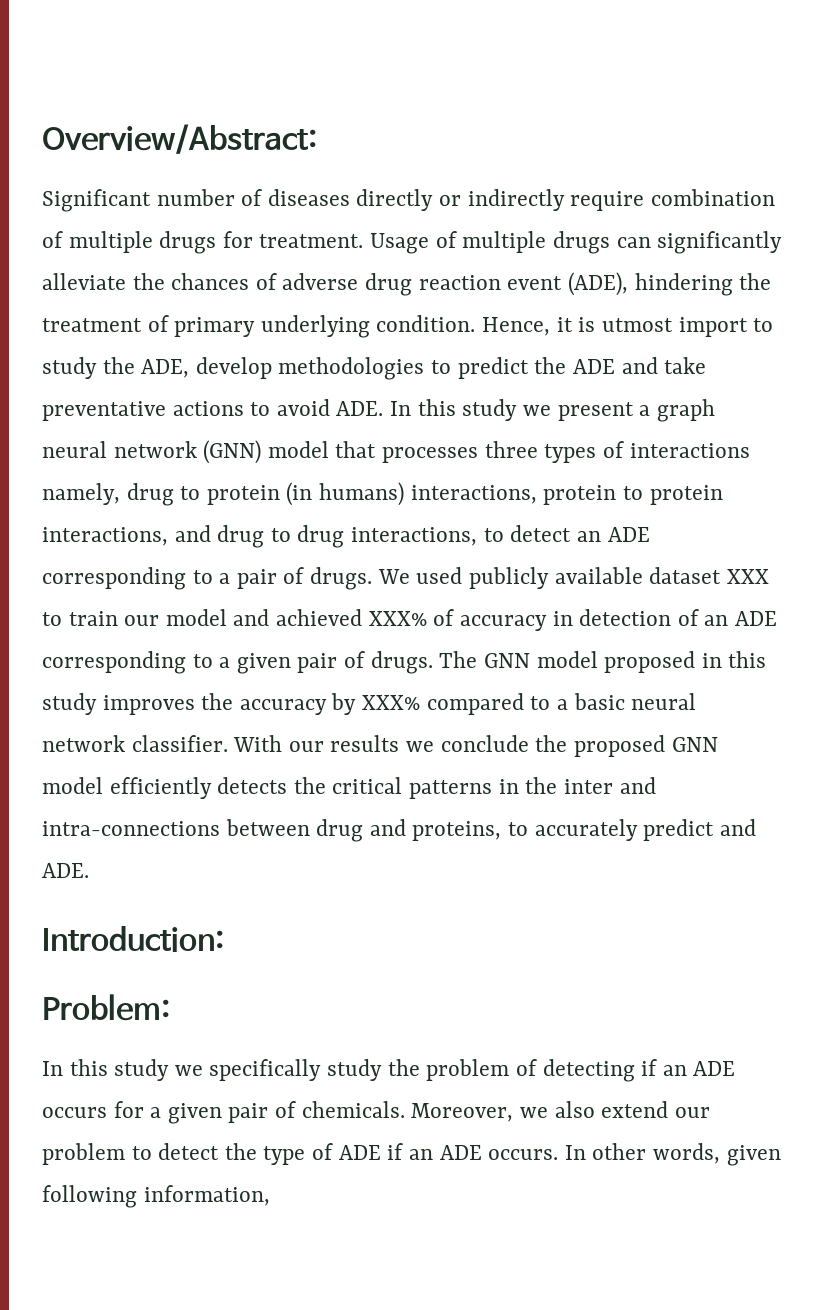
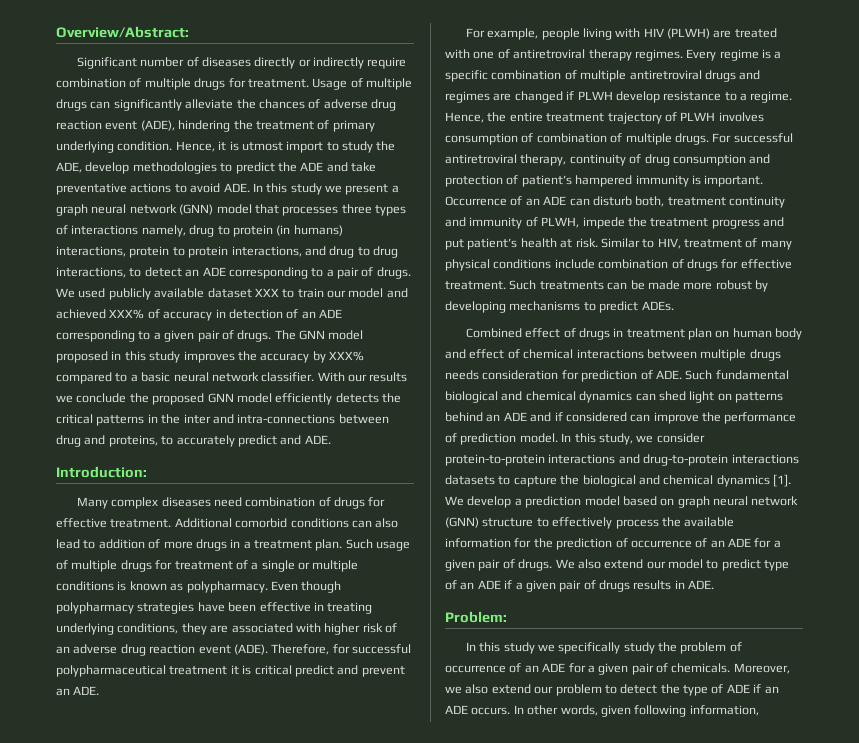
(224, 939) none -> [76,497,386,509] [56,518,399,528] [56,539,411,551] [56,560,359,572] [56,581,342,593] [56,602,373,614] [56,623,397,635] [56,644,411,656] [56,665,405,677] [56,686,100,696] [465,28,777,40] [445,49,782,61] [445,70,761,82] [445,91,793,103] [445,112,764,124] [445,133,793,145] [445,154,771,166] [445,175,764,187] [445,196,785,208] [445,217,784,229] [445,238,792,250] [445,259,792,271] [445,280,768,292] [445,301,674,313] [465,328,803,340] [445,349,781,361] [445,370,789,382] [445,391,783,403] [445,412,797,424] [445,433,705,445] [445,454,799,466] [445,474,791,487] [445,496,799,508] [445,517,735,529] [445,538,781,550] [445,559,790,571] [445,580,715,592] // Many complex diseases need combination of drugs for effective treatment. Additional comorbid conditions can also lead to addition of more drugs in a treatment plan. Such usage of multiple drugs for treatment of a single or multiple conditions is known as polypharmacy. Even though polypharmacy strategies have been effective in treating underlying conditions, they are associated with higher risk of an adverse drug reaction event (ADE). Therefore, for successful polypharmaceutical treatment it is critical predict and prevent an ADE. // For example, people living with HIV (PLWH) are treated with one of antiretroviral therapy regimes. Every regime is a specific combination of multiple antiretroviral drugs and regimes are changed if PLWH develop resistance to a regime. Hence, the entire treatment trajectory of PLWH involves consumption of combination of multiple drugs. For successful antiretroviral therapy, continuity of drug consumption and protection of patient’s hampered immunity is important. Occurrence of an ADE can disturb both, treatment continuity and immunity of PLWH, impede the treatment progress and put patient’s health at risk. Similar to HIV, treatment of many physical conditions include combination of drugs for effective treatment. Such treatments can be made more robust by developing mechanisms to predict ADEs. // Combined effect of drugs in treatment plan on human body and effect of chemical interactions between multiple drugs needs consideration for prediction of ADE. Such fundamental biological and chemical dynamics can shed light on patterns behind an ADE and if considered can improve the performance of prediction model. In this study, we consider protein-to-protein interactions and drug-to-protein interactions datasets to capture the biological and chemical dynamics [1]. We develop a prediction model based on graph neural network (GNN) structure to effectively process the available information for the prediction of occurrence of an ADE for a given pair of drugs. We also extend our model to predict type of an ADE if a given pair of drugs results in ADE.
[542,1059,736,1082] [42,1107,107,1118] detecting if an ADE occurs -> [445,663,566,673] occurrence of an ADE

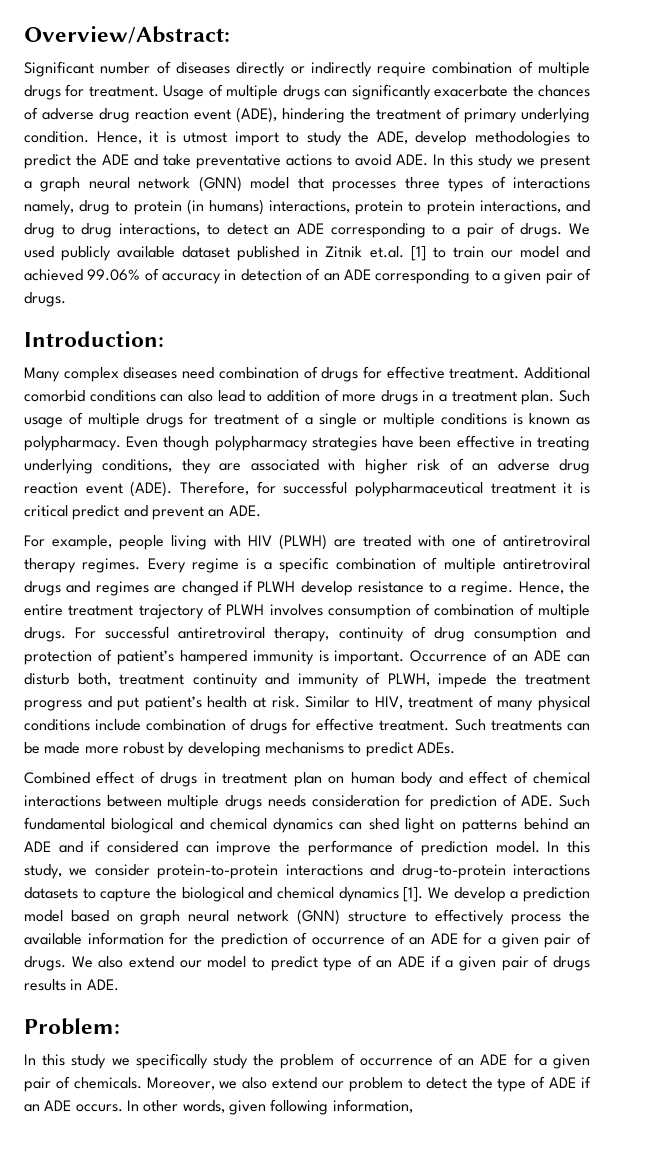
[185,99,234,109] alleviate -> [434,85,509,97] exacerbate
[254,288,279,297] XXX -> [237,246,426,261] published in Zitnik et.al. [1]
[109,309,145,319] XXX% -> [87,269,141,281] 99.06%
[274,330,364,340] [56,351,364,363] [56,372,408,384] [56,393,401,405] [56,414,389,426] [56,435,331,447] The GNN model proposed in this study improves the accuracy by XXX% compared to a basic neural network classifier. With our results we conclude the proposed GNN model efficiently detects the critical patterns in the inter and intra-connections between drug and proteins, to accurately predict and ADE. -> (66, 299) none

